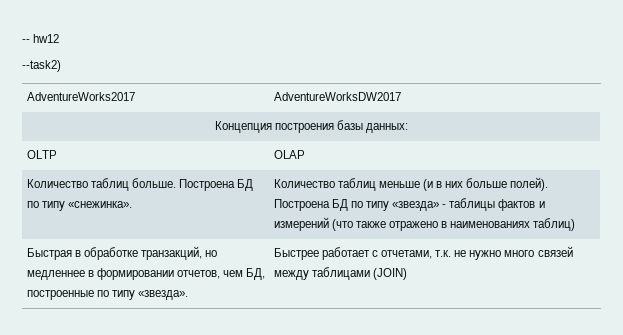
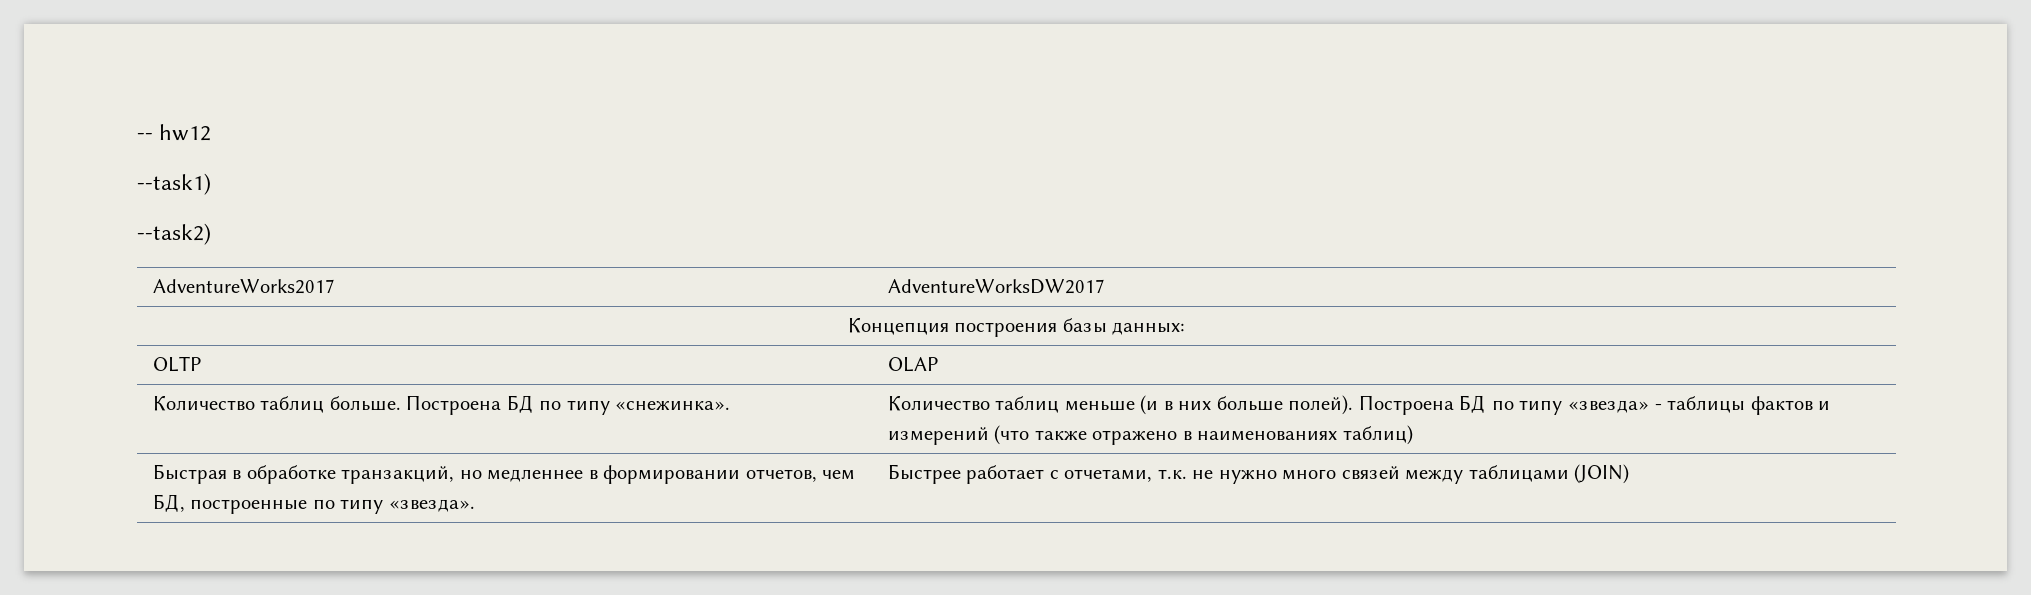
(60, 38) none -> [137,173,211,195] // --task1)

